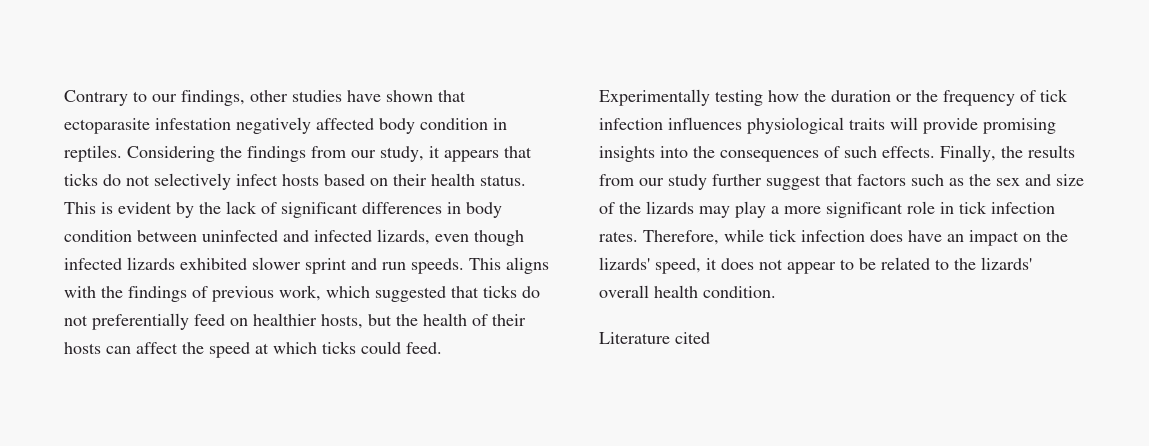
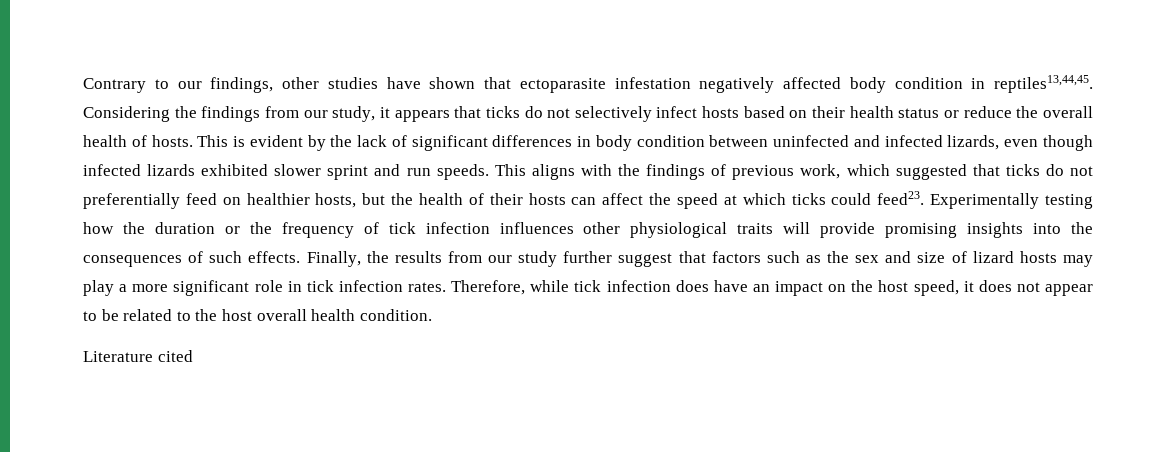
[64,145,122,162] reptiles. -> [994,75,1093,93] reptiles13,44,45.
[480,175,526,186] status. -> [898,106,1094,118] [83,135,193,147] status or reduce the overall health of hosts.
[406,342,442,354] feed. -> [877,191,925,205] feed23.
(742, 123) none -> [583,222,621,234] other
[619,201,694,214] the lizards -> [972,251,1057,263] lizard hosts
[599,257,650,270] lizards' -> [878,280,909,292] host
[981,257,1032,270] lizards' -> [221,309,252,321] host

